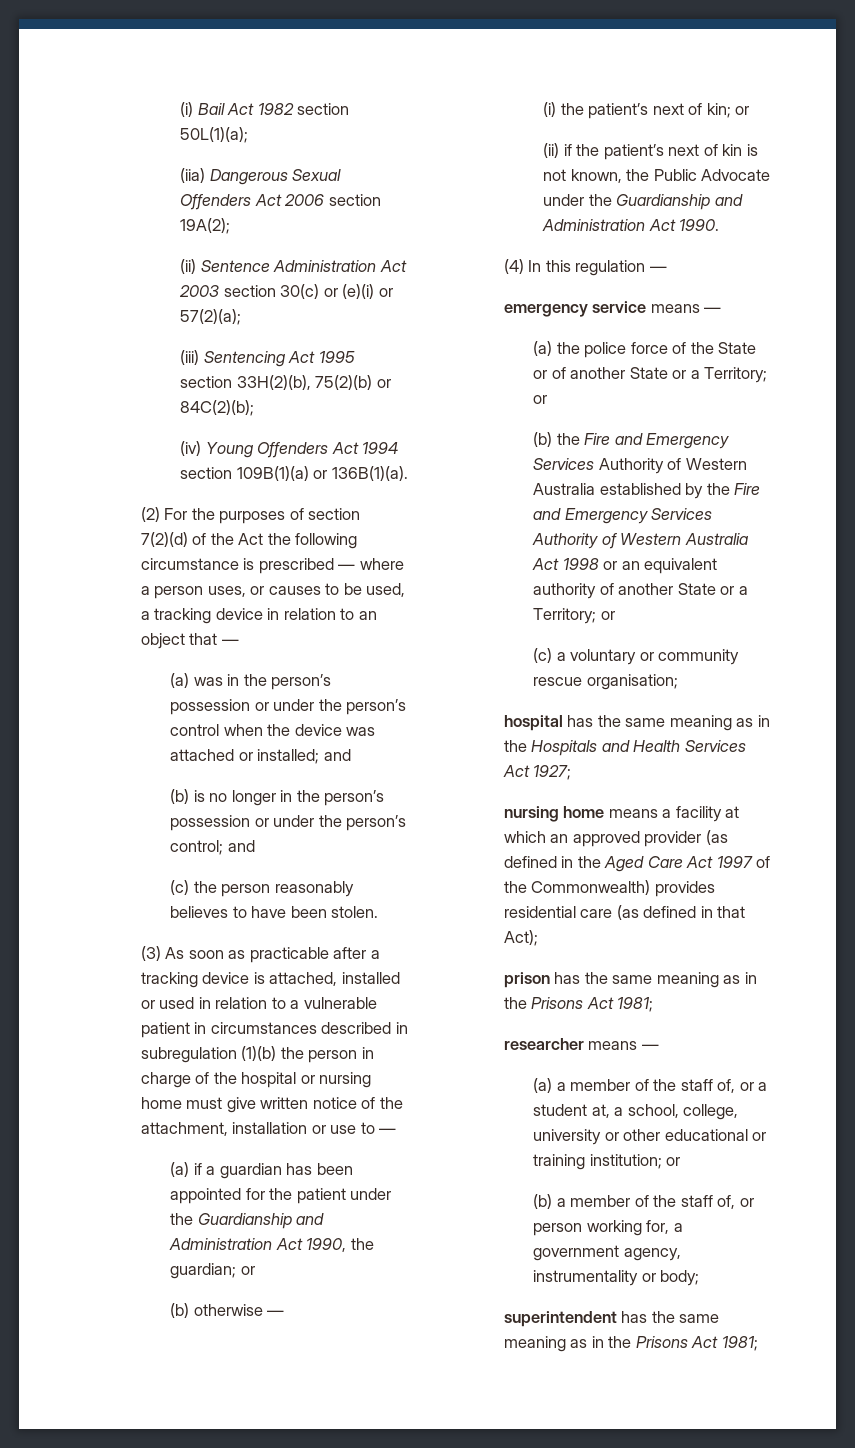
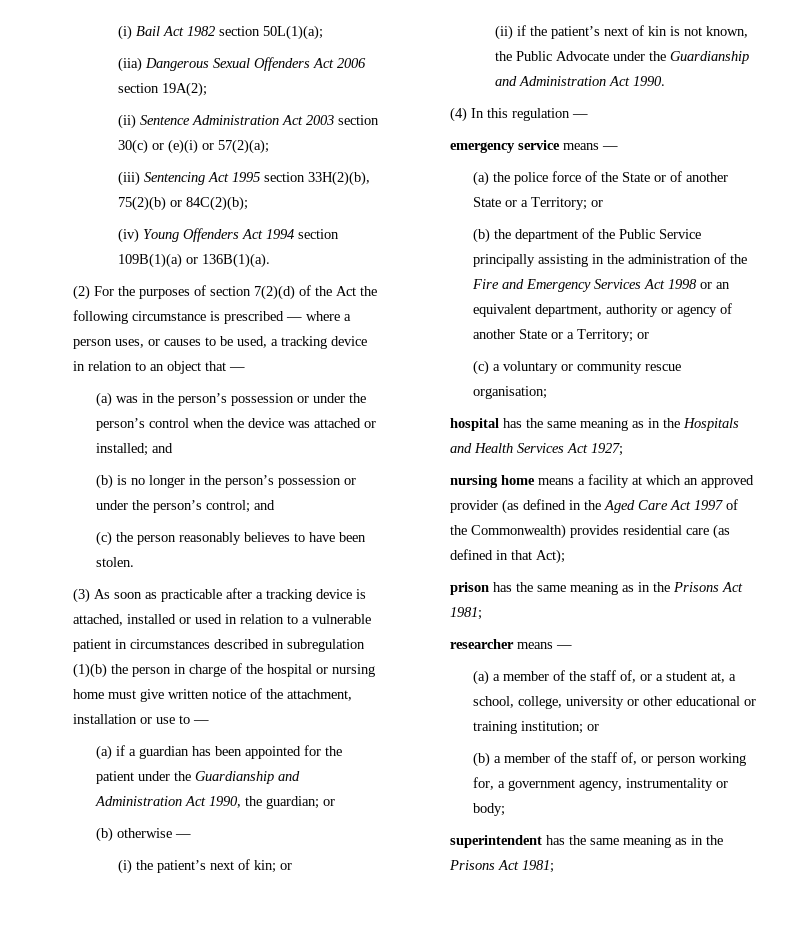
[584,433,730,449] [533,458,747,474] [533,483,761,499] [533,508,713,524] [532,533,748,549] Fire and Emergency Services Authority of Western Australia established by the Fire and Emergency Services Authority of Western Australia -> [514,228,701,242] [472,253,747,267] [471,279,641,292] department of the Public Service principally assisting in the administration of the Fire and Emergency Services
[533,583,597,599] authority -> [534,304,717,317] department, authority or agency

